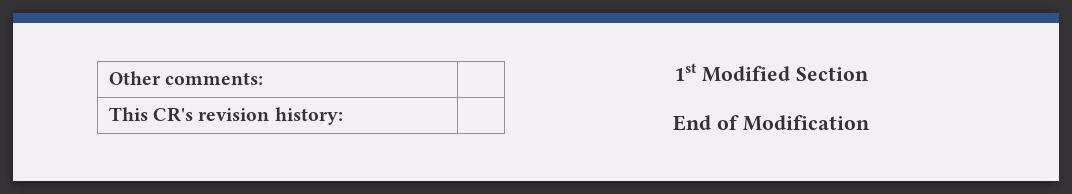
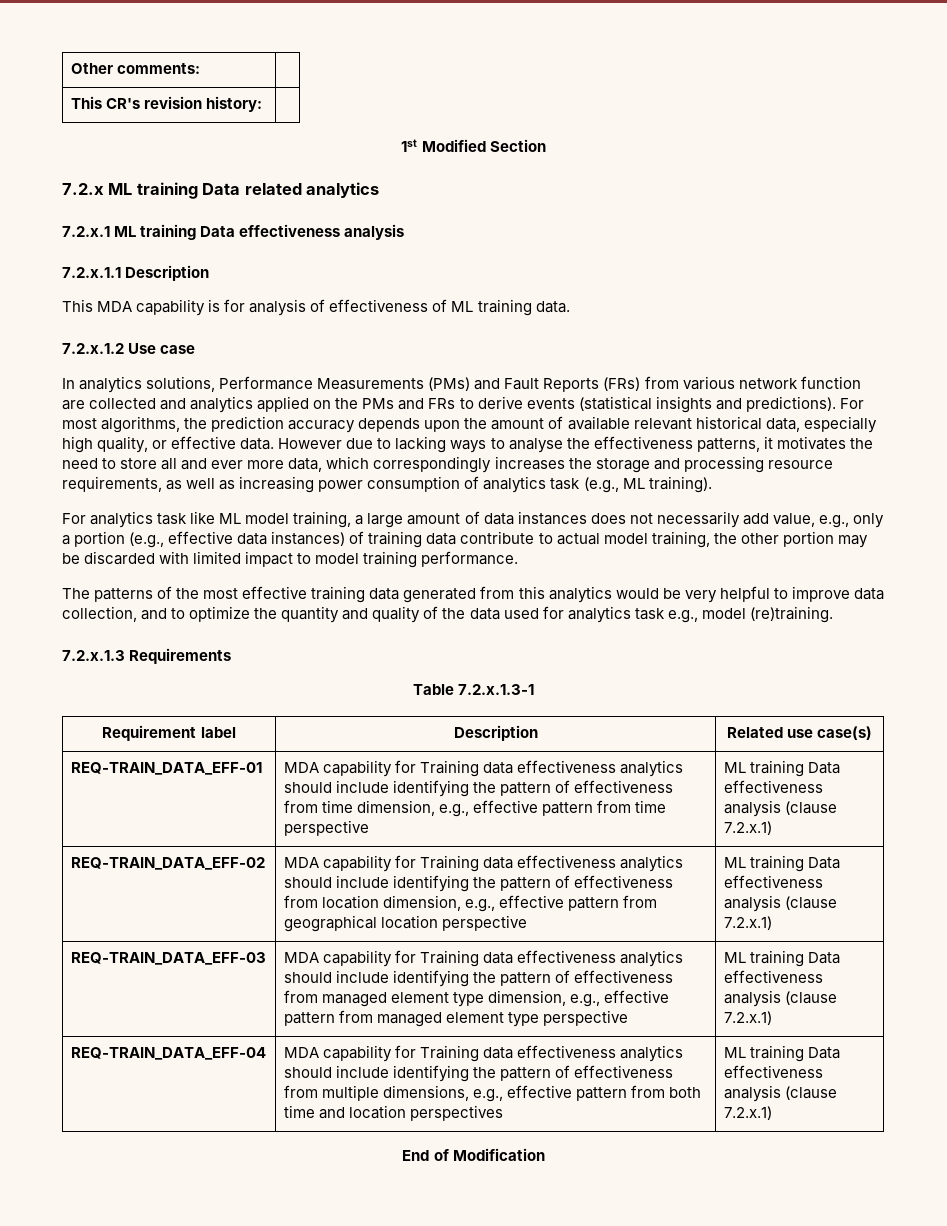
(869, 74) none -> [62,182,380,199] [62,224,405,240] [62,265,210,281] [62,299,570,316] [62,343,196,354] [62,376,861,393] [62,396,864,413] [62,416,877,433] [62,436,873,453] [62,456,833,473] [62,476,712,493] [62,511,884,528] [62,531,868,548] [62,551,519,568] [62,586,884,603] [62,606,833,623] [62,648,232,664] [412,684,535,695] [102,725,236,741] [453,725,538,741] [726,726,873,740] [70,762,262,775] [283,760,683,777] [283,780,673,797] [283,800,667,817] [283,820,369,836] [723,760,840,777] [723,780,823,793] [723,800,837,817] [723,821,772,835] [70,857,265,870] [283,855,683,872] [283,875,673,892] [283,895,657,912] [283,915,527,932] [723,855,840,872] [723,875,823,888] [723,895,837,912] [723,916,772,930] [70,952,266,965] [283,950,683,967] [283,970,673,987] [283,990,669,1007] [283,1010,628,1027] [723,950,840,967] [723,970,823,983] [723,990,837,1007] [723,1011,772,1025] [70,1047,266,1060] [283,1045,683,1062] [283,1065,673,1082] [283,1085,702,1102] [283,1105,503,1121] [723,1045,840,1062] [723,1065,823,1078] [723,1085,837,1102] [723,1106,772,1120] // 7.2.x ML training Data related analytics // 7.2.x.1 ML training Data effectiveness analysis // 7.2.x.1.1 Description // This MDA capability is for analysis of effectiveness of ML training data. // 7.2.x.1.2 Use case // In analytics solutions, Performance Measurements (PMs) and Fault Reports (FRs) from various network function are collected and analytics applied on the PMs and FRs to derive events (statistical insights and predictions). For most algorithms, the prediction accuracy depends upon the amount of available relevant historical data, especially high quality, or effective data. However due to lacking ways to analyse the effectiveness patterns, it motivates the need to store all and ever more data, which correspondingly increases the storage and processing resource requirements, as well as increasing power consumption of analytics task (e.g., ML training). // For analytics task like ML model training, a large amount of data instances does not necessarily add value, e.g., only a portion (e.g., effective data instances) of training data contribute to actual model training, the other portion may be discarded with limited impact to model training performance. // The patterns of the most effective training data generated from this analytics would be very helpful to improve data collection, and to optimize the quantity and quality of the data used for analytics task e.g., model (re)training. // 7.2.x.1.3 Requirements // Table 7.2.x.1.3-1 // Requirement label | Description | Related use case(s) // REQ-TRAIN_DATA_EFF-01 | MDA capability for Training data effectiveness analytics should include identifying the pattern of effectiveness from time dimension, e.g., effective pattern from time perspective | ML training Data effectiveness analysis (clause 7.2.x.1) // REQ-TRAIN_DATA_EFF-02 | MDA capability for Training data effectiveness analytics should include identifying the pattern of effectiveness from location dimension, e.g., effective pattern from geographical location perspective | ML training Data effectiveness analysis (clause 7.2.x.1) // REQ-TRAIN_DATA_EFF-03 | MDA capability for Training data effectiveness analytics should include identifying the pattern of effectiveness from managed element type dimension, e.g., effective pattern from managed element type perspective | ML training Data effectiveness analysis (clause 7.2.x.1) // REQ-TRAIN_DATA_EFF-04 | MDA capability for Training data effectiveness analytics should include identifying the pattern of effectiveness from multiple dimensions, e.g., effective pattern from both time and location perspectives | ML training Data effectiveness analysis (clause 7.2.x.1)

